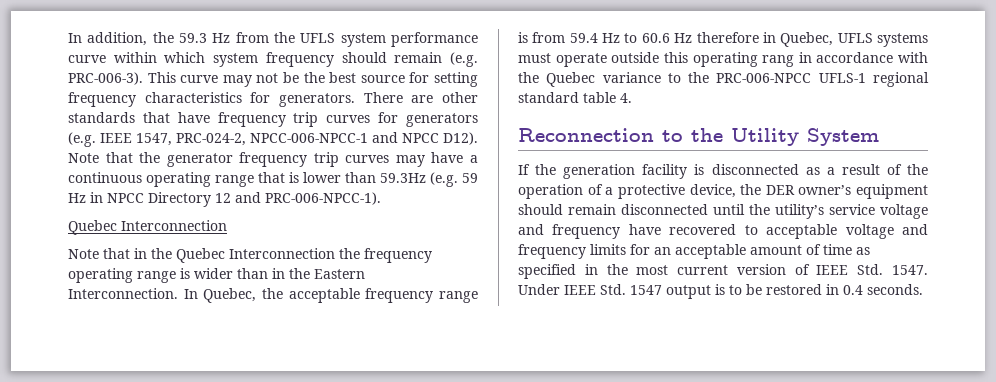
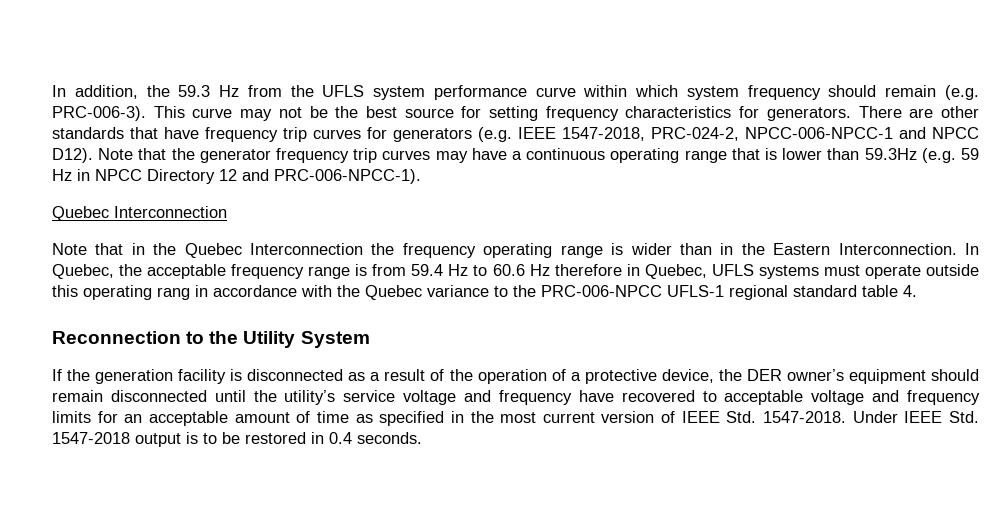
[136,133,172,146] 1547, -> [562,127,645,141] 1547-2018,
[892,265,928,275] 1547. -> [763,411,847,423] 1547-2018.
[630,285,662,295] 1547 -> [52,432,130,444] 1547-2018

